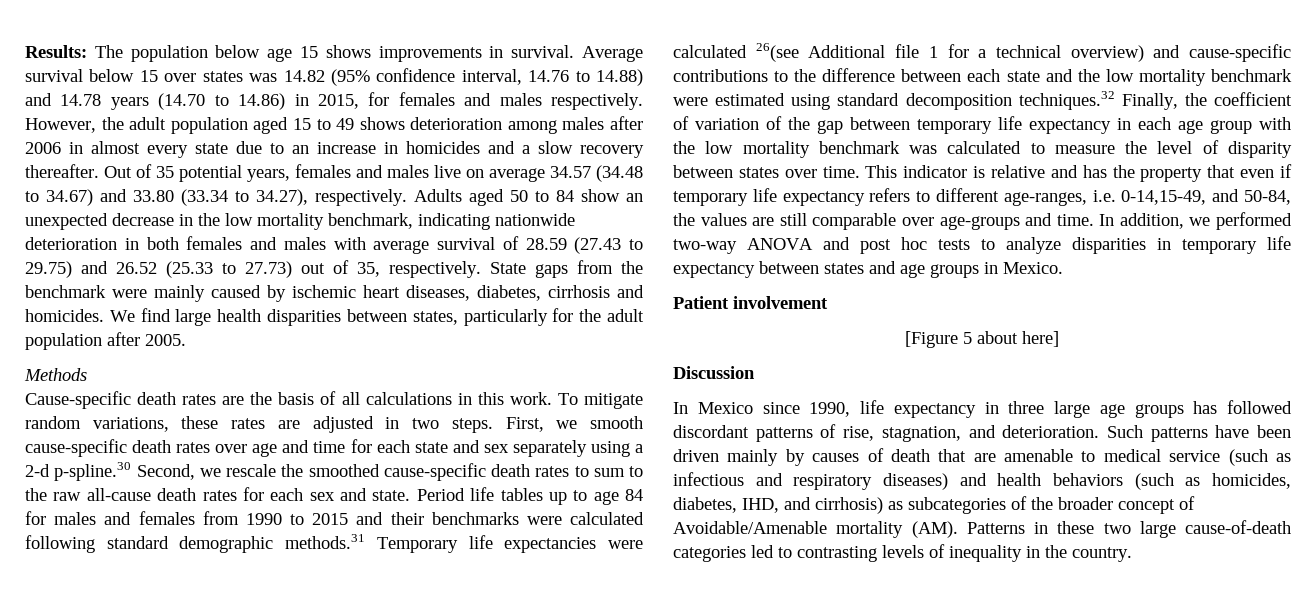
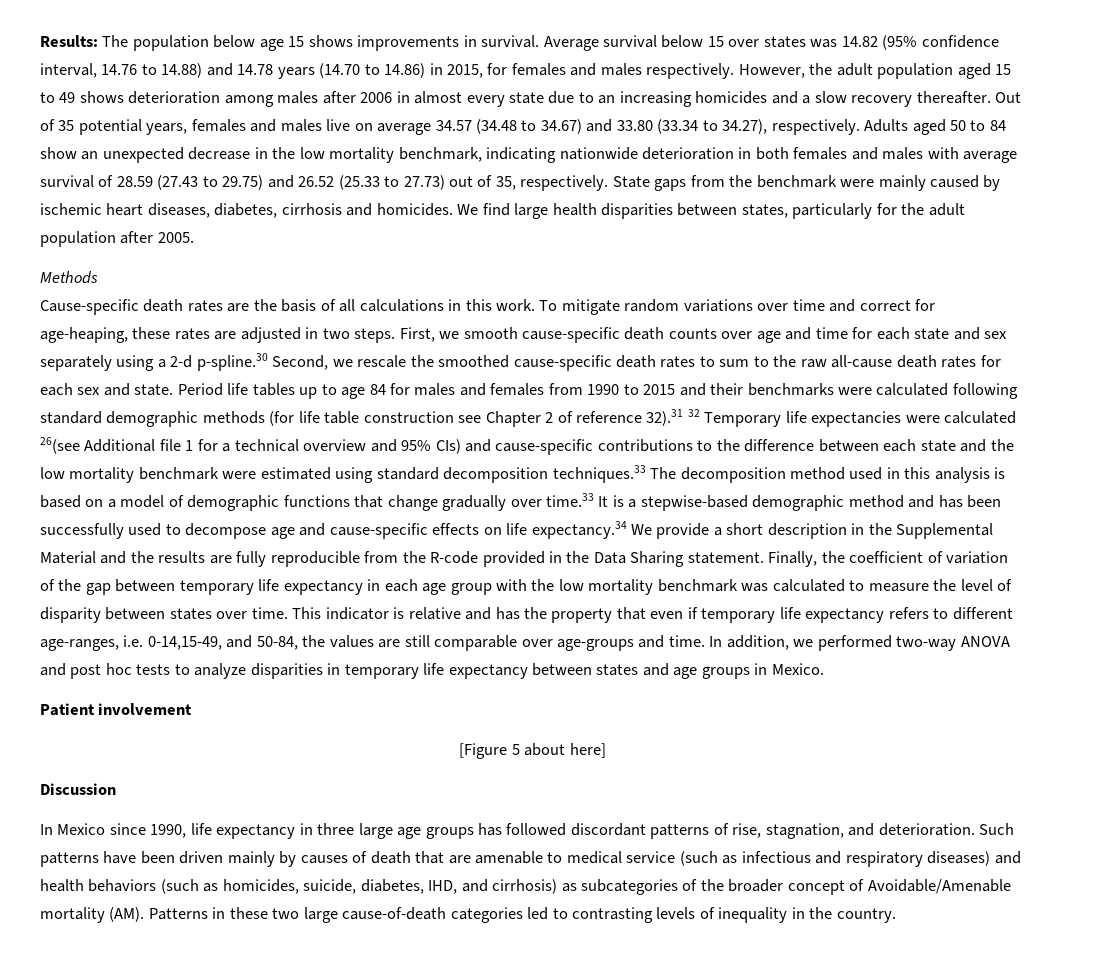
[317,142,398,154] increase in -> [619,91,692,107] increasing
[92,417,169,432] variations, -> [683,299,936,312] [40,327,128,343] variations over time and correct for age-heaping,
[176,442,211,453] rates -> [668,328,717,339] counts
[285,534,366,549] methods.31 -> [202,409,700,427] methods (for life table construction see Chapter 2 of reference 32).31 32
[1070,45,1144,62] overview) -> [303,439,461,454] overview and 95% CIs)
[1018,91,1115,110] techniques.32 -> [552,465,1006,483] [40,493,1002,511] [40,521,994,539] [40,551,764,567] techniques.33 The decomposition method used in this analysis is based on a model of demographic functions that change gradually over time.33 It is a stepwise-based demographic method and has been successfully used to decompose age and cause-specific effects on life expectancy.34 We provide a short description in the Supplemental Material and the results are fully reproducible from the R-code provided in the Data Sharing statement.
(1291, 481) none -> [303,879,357,894] suicide,

